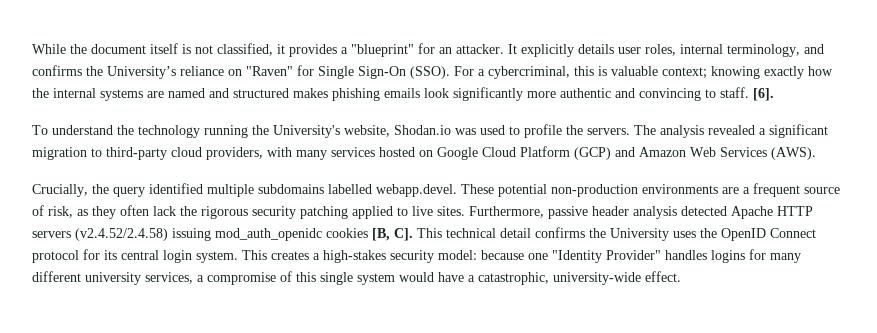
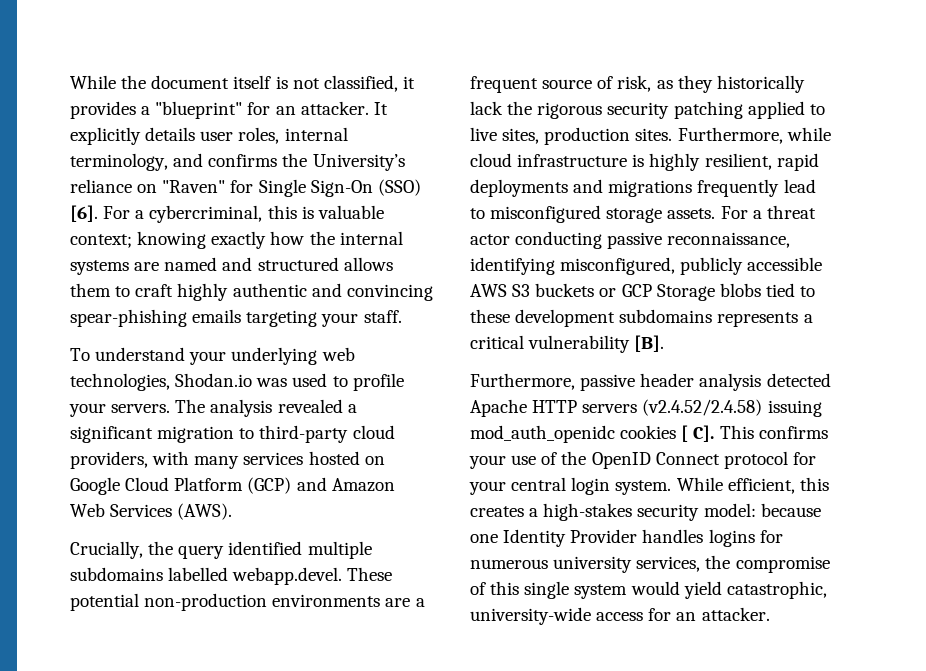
[410,66,450,79] (SSO). -> [377,179,421,196] [70,205,98,222] (SSO) [6].
[293,87,716,101] makes phishing emails look significantly more authentic and convincing to -> [343,257,393,271] [70,283,433,301] [70,309,359,327] allows them to craft highly authentic and convincing spear-phishing emails targeting your
[753,88,774,101] [6]. -> (402, 316) none
[117,125,390,138] the technology running the University's website, -> [189,347,355,365] [70,373,170,391] your underlying web technologies,
[566,125,583,135] the -> [69,403,106,417] your
[120,205,149,216] often -> [716,75,805,93] historically
[437,206,465,216] sites. -> [502,127,831,145] [470,153,819,171] [470,179,816,197] [470,205,816,223] [470,231,791,249] [470,257,823,275] [470,283,816,301] [470,309,813,327] [470,335,665,353] sites, production sites. Furthermore, while cloud infrastructure is highly resilient, rapid deployments and migrations frequently lead to misconfigured storage assets. For a threat actor conducting passive reconnaissance, identifying misconfigured, publicly accessible AWS S3 buckets or GCP Storage blobs tied to these development subdomains represents a critical vulnerability [B]. //
[372,228,390,241] [B, -> [681,425,689,442] [
[446,227,696,241] technical detail confirms the University uses -> [758,426,828,439] [469,452,558,469] confirms your use of
[104,250,117,260] its -> [469,481,506,495] your
[242,250,267,260] This -> [676,477,829,494] While efficient, this
[552,250,661,263] "Identity Provider" -> [503,529,638,547] Identity Provider
[770,253,801,263] [32,271,81,282] many different -> [470,559,548,569] numerous
[197,275,204,282] a -> [705,555,731,569] the
[438,271,681,285] have a catastrophic, university-wide effect. -> [683,581,827,599] [470,607,770,625] yield catastrophic, university-wide access for an attacker.

